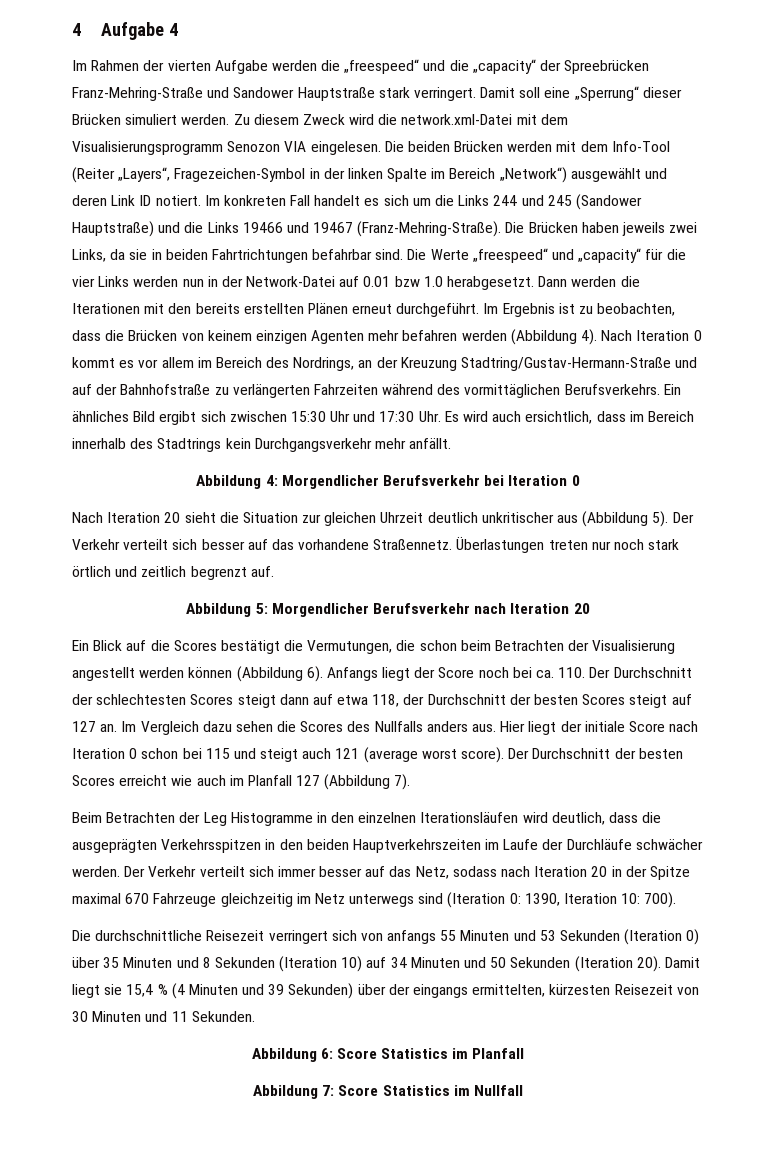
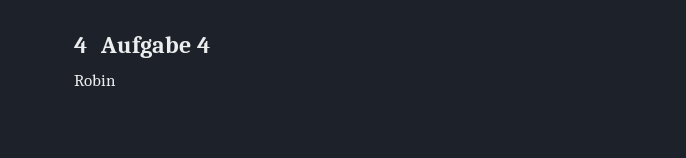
[72,59,650,74] [72,86,682,101] [72,114,568,125] [72,141,670,155] [72,167,668,183] [72,194,642,210] [72,221,698,237] [72,248,686,263] [72,276,640,290] [72,303,676,317] [72,329,702,345] [72,357,698,371] [72,384,681,398] [72,411,694,425] [72,438,452,452] [196,475,580,489] [72,511,694,527] [72,536,680,553] [72,566,274,580] [186,603,590,617] [72,640,676,654] [72,666,692,682] [72,694,692,708] [72,721,699,735] [72,747,683,763] [72,774,411,790] [72,812,662,826] [72,839,703,853] [72,866,690,880] [72,892,677,908] [72,929,700,945] [72,956,700,972] [72,983,699,999] [72,1011,255,1022] [251,1048,525,1062] [253,1085,523,1099] Im Rahmen der vierten Aufgabe werden die „freespeed“ und die „capacity“ der Spreebrücken Franz-Mehring-Straße und Sandower Hauptstraße stark verringert. Damit soll eine „Sperrung“ dieser Brücken simuliert werden. Zu diesem Zweck wird die network.xml-Datei mit dem Visualisierungsprogramm Senozon VIA eingelesen. Die beiden Brücken werden mit dem Info-Tool (Reiter „Layers“, Fragezeichen-Symbol in der linken Spalte im Bereich „Network“) ausgewählt und deren Link ID notiert. Im konkreten Fall handelt es sich um die Links 244 und 245 (Sandower Hauptstraße) und die Links 19466 und 19467 (Franz-Mehring-Straße). Die Brücken haben jeweils zwei Links, da sie in beiden Fahrtrichtungen befahrbar sind. Die Werte „freespeed“ und „capacity“ für die vier Links werden nun in der Network-Datei auf 0.01 bzw 1.0 herabgesetzt. Dann werden die Iterationen mit den bereits erstellten Plänen erneut durchgeführt. Im Ergebnis ist zu beobachten, dass die Brücken von keinem einzigen Agenten mehr befahren werden (Abbildung 4). Nach Iteration 0 kommt es vor allem im Bereich des Nordrings, an der Kreuzung Stadtring/Gustav-Hermann-Straße und auf der Bahnhofstraße zu verlängerten Fahrzeiten während des vormittäglichen Berufsverkehrs. Ein ähnliches Bild ergibt sich zwischen 15:30 Uhr und 17:30 Uhr. Es wird auch ersichtlich, dass im Bereich innerhalb des Stadtrings kein Durchgangsverkehr mehr anfällt. // Abbildung 4: Morgendlicher Berufsverkehr bei Iteration 0 // Nach Iteration 20 sieht die Situation zur gleichen Uhrzeit deutlich unkritischer aus (Abbildung 5). Der Verkehr verteilt sich besser auf das vorhandene Straßennetz. Überlastungen treten nur noch stark örtlich und zeitlich begrenzt auf. // Abbildung 5: Morgendlicher Berufsverkehr nach Iteration 20 // Ein Blick auf die Scores bestätigt die Vermutungen, die schon beim Betrachten der Visualisierung angestellt werden können (Abbildung 6). Anfangs liegt der Score noch bei ca. 110. Der Durchschnitt der schlechtesten Scores steigt dann auf etwa 118, der Durchschnitt der besten Scores steigt auf 127 an. Im Vergleich dazu sehen die Scores des Nullfalls anders aus. Hier liegt der initiale Score nach Iteration 0 schon bei 115 und steigt auch 121 (average worst score). Der Durchschnitt der besten Scores erreicht wie auch im Planfall 127 (Abbildung 7). // Beim Betrachten der Leg Histogramme in den einzelnen Iterationsläufen wird deutlich, dass die ausgeprägten Verkehrsspitzen in den beiden Hauptverkehrszeiten im Laufe der Durchläufe schwächer werden. Der Verkehr verteilt sich immer besser auf das Netz, sodass nach Iteration 20 in der Spitze maximal 670 Fahrzeuge gleichzeitig im Netz unterwegs sind (Iteration 0: 1390, Iteration 10: 700). // Die durchschnittliche Reisezeit verringert sich von anfangs 55 Minuten und 53 Sekunden (Iteration 0) über 35 Minuten und 8 Sekunden (Iteration 10) auf 34 Minuten und 50 Sekunden (Iteration 20). Damit liegt sie 15,4 % (4 Minuten und 39 Sekunden) über der eingangs ermittelten, kürzesten Reisezeit von 30 Minuten und 11 Sekunden. // Abbildung 6: Score Statistics im Planfall // Abbildung 7: Score Statistics im Nullfall -> [74,74,116,86] Robin

